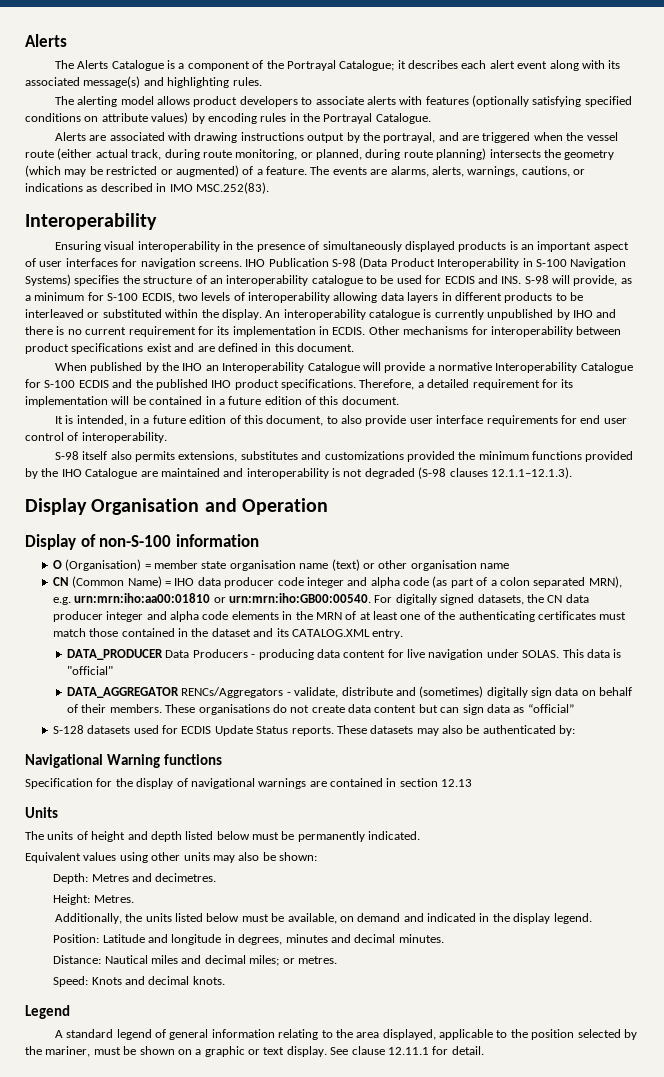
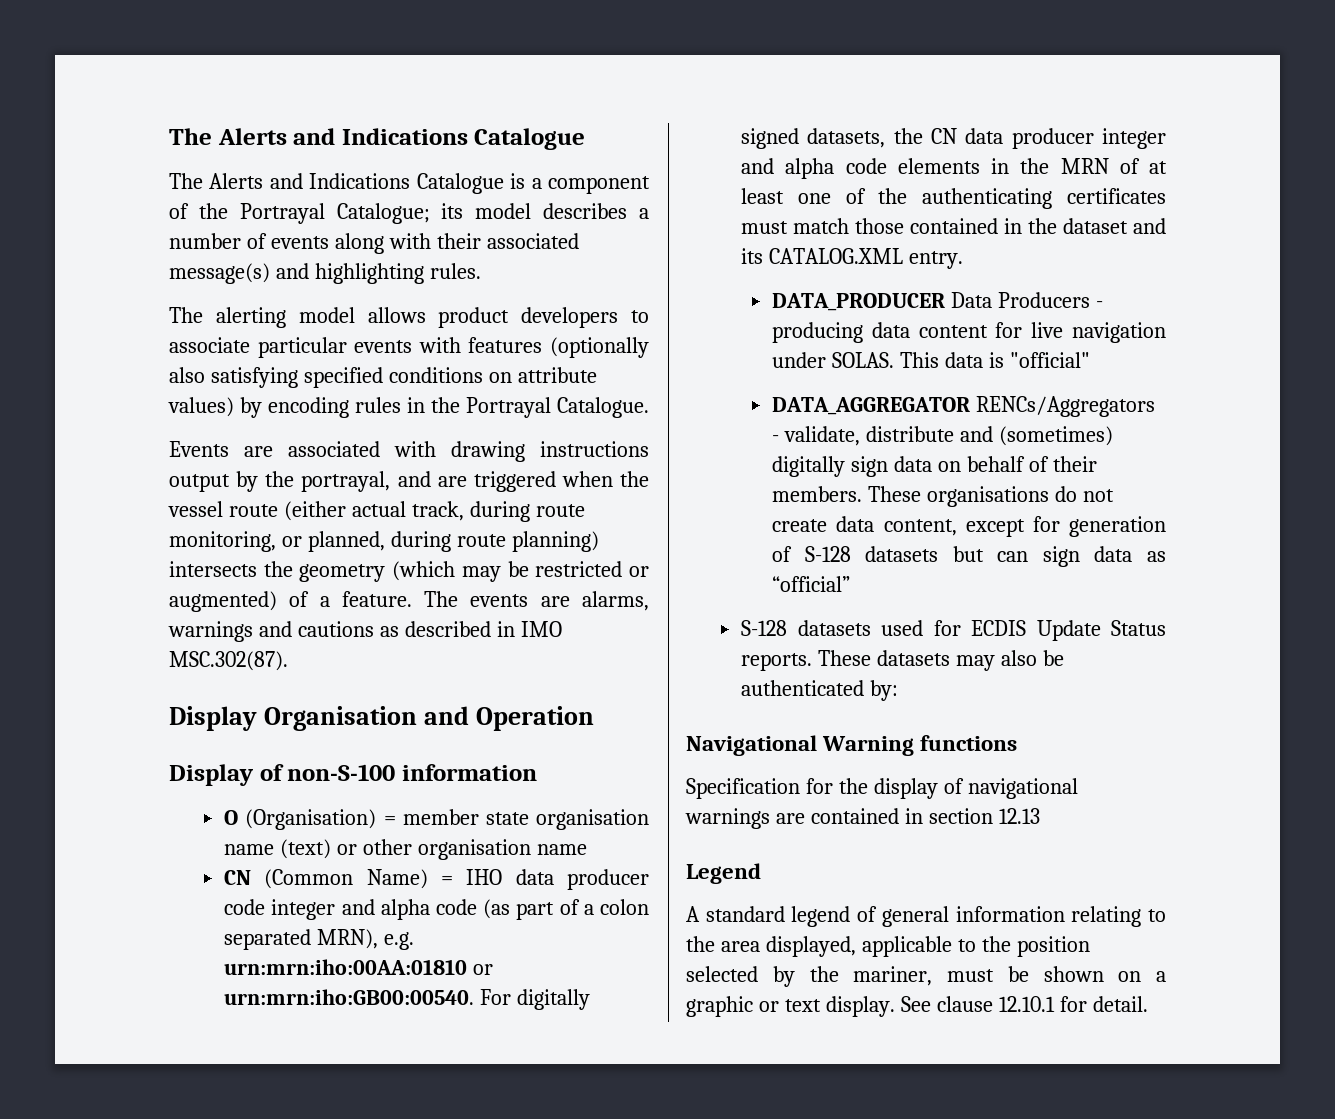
[25,34,67,47] [54,60,109,69] Alerts // The Alerts -> [169,128,586,150] [169,173,411,189] The Alerts and Indications Catalogue // The Alerts and Indications
[397,60,548,69] it describes each alert event -> [441,203,649,219] [169,233,329,249] its model describes a number of events
[608,60,621,69] its -> [436,233,481,249] their
[366,96,396,105] alerts -> [257,337,413,358] particular events
(530, 101) none -> [169,367,205,383] also
[54,132,86,141] Alerts -> [169,441,229,457] Events
[431,166,585,177] [25,182,269,194] [25,213,157,230] [54,241,629,252] [25,257,627,269] [25,274,632,286] [25,292,583,303] [25,309,617,320] [25,326,622,337] [25,343,354,354] [54,362,633,373] [25,379,574,390] [25,396,399,407] [54,415,627,426] [25,432,167,443] [54,451,634,462] [25,467,572,479] alerts, warnings, cautions, or indications as described in IMO MSC.252(83). // Interoperability // Ensuring visual interoperability in the presence of simultaneously displayed products is an important aspect of user interfaces for navigation screens. IHO Publication S-98 (Data Product Interoperability in S-100 Navigation Systems) specifies the structure of an interoperability catalogue to be used for ECDIS and INS. S-98 will provide, as a minimum for S-100 ECDIS, two levels of interoperability allowing data layers in different products to be interleaved or substituted within the display. An interoperability catalogue is currently unpublished by IHO and there is no current requirement for its implementation in ECDIS. Other mechanisms for interoperability between product specifications exist and are defined in this document. // When published by the IHO an Interoperability Catalogue will provide a normative Interoperability Catalogue for S-100 ECDIS and the published IHO product specifications. Therefore, a detailed requirement for its implementation will be contained in a future edition of this document. // It is intended, in a future edition of this document, to also provide user interface requirements for end user control of interoperability. // S-98 itself also permits extensions, substitutes and customizations provided the minimum functions provided by the IHO Catalogue are maintained and interoperability is not degraded (S-98 clauses 12.1.1–12.1.3). -> [168,621,562,642] [169,651,288,671] warnings and cautions as described in IMO MSC.302(87).
[74,593,211,603] urn:mrn:iho:aa00:01810 -> [224,959,468,975] urn:mrn:iho:00AA:01810
[374,705,417,713] content -> [883,516,1166,537] [772,546,939,562] content, except for generation of S-128 datasets
[25,807,58,818] [25,831,421,842] [25,852,317,863] [53,873,217,884] [53,894,134,905] [54,913,592,924] [53,934,444,945] [53,955,337,966] [53,976,225,987] // Units // The units of height and depth listed below must be permanently indicated. // Equivalent values using other units may also be shown: // Depth: Metres and decimetres. // Height: Metres. // Additionally, the units listed below must be available, on demand and indicated in the display legend. // Position: Latitude and longitude in degrees, minutes and decimal minutes. // Distance: Nautical miles and decimal miles; or metres. // Speed: Knots and decimal knots. -> (1040, 816) none
[387,1047,429,1055] 12.11.1 -> [998,996,1055,1012] 12.10.1

